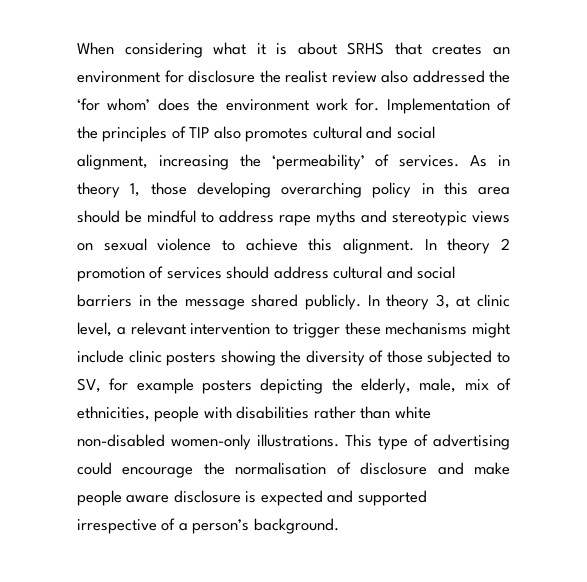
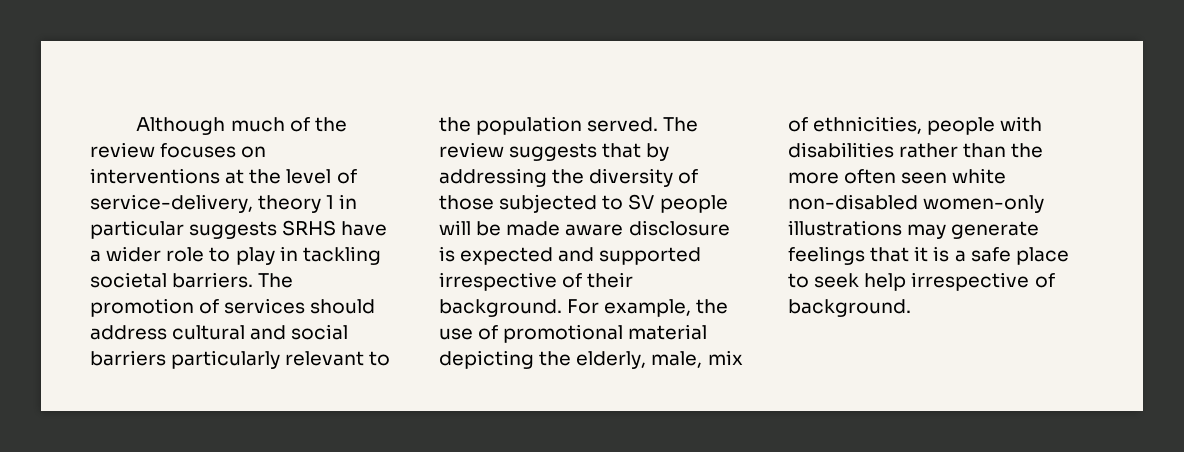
[77,42,510,58] [77,70,510,83] [77,98,511,114] [77,126,435,142] [77,154,510,170] [77,182,510,198] [77,210,510,226] [77,238,511,254] When considering what it is about SRHS that creates an environment for disclosure the realist review also addressed the ‘for whom’ does the environment work for. Implementation of the principles of TIP also promotes cultural and social alignment, increasing the ‘permeability’ of services. As in theory 1, those developing overarching policy in this area should be mindful to address rape myths and stereotypic views on sexual violence to achieve this alignment. In theory 2 -> [136,117,347,135] [90,142,267,158] [90,168,357,184] [90,194,358,213] [90,220,388,239] [90,246,381,265] [90,272,294,288] Although much of the review focuses on interventions at the level of service-delivery, theory 1 in particular suggests SRHS have a wider role to play in tackling societal barriers. The
[138,294,511,310] [77,322,510,338] [77,350,276,366] in the message shared publicly. In theory 3, at clinic level, a relevant intervention to trigger these mechanisms might include clinic posters showing -> [171,350,391,369] [439,116,699,135] [439,142,670,161] [439,168,547,187] particularly relevant to the population served. The review suggests that by addressing
[77,378,252,394] SV, for example posters -> [628,194,728,213] [439,220,730,236] [439,246,702,265] [439,272,634,291] [439,299,729,317] [439,324,708,343] SV people will be made aware disclosure is expected and supported irrespective of their background. For example, the use of promotional material
[394,406,431,419] [77,434,510,450] [77,462,511,478] [77,490,427,506] [77,518,250,534] white non-disabled women-only illustrations. This type of advertising could encourage the normalisation of disclosure and make people aware disclosure is expected and supported irrespective of a person’s -> [1011,143,1044,158] [788,168,1007,184] [788,194,1045,213] [788,220,1040,239] [788,246,1069,265] [788,272,1055,291] the more often seen white non-disabled women-only illustrations may generate feelings that it is a safe place to seek help irrespective of

